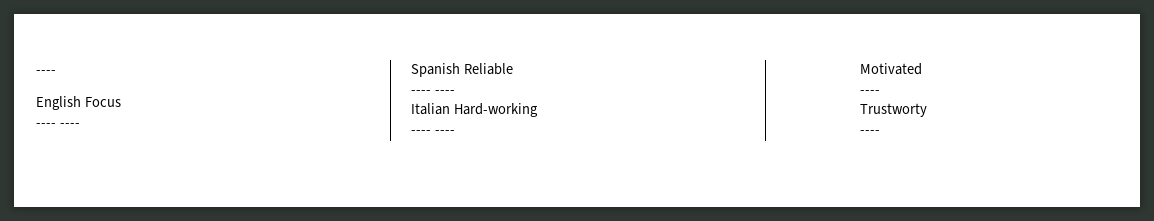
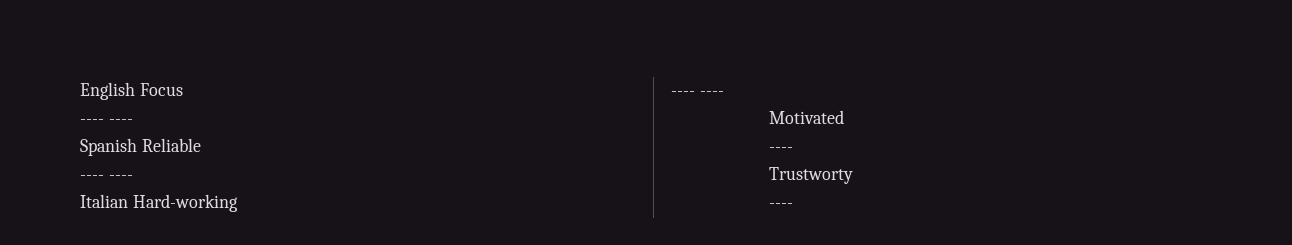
[36,70,56,74] ---- // -> (80, 91) none

